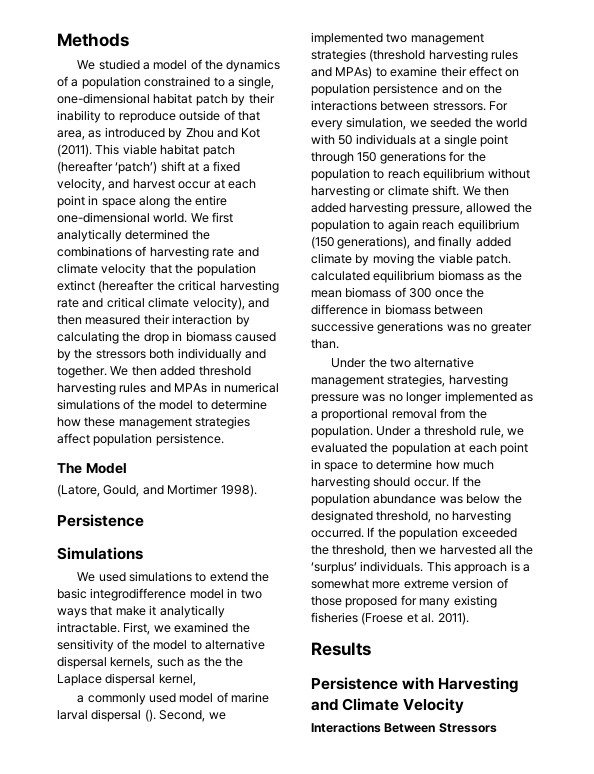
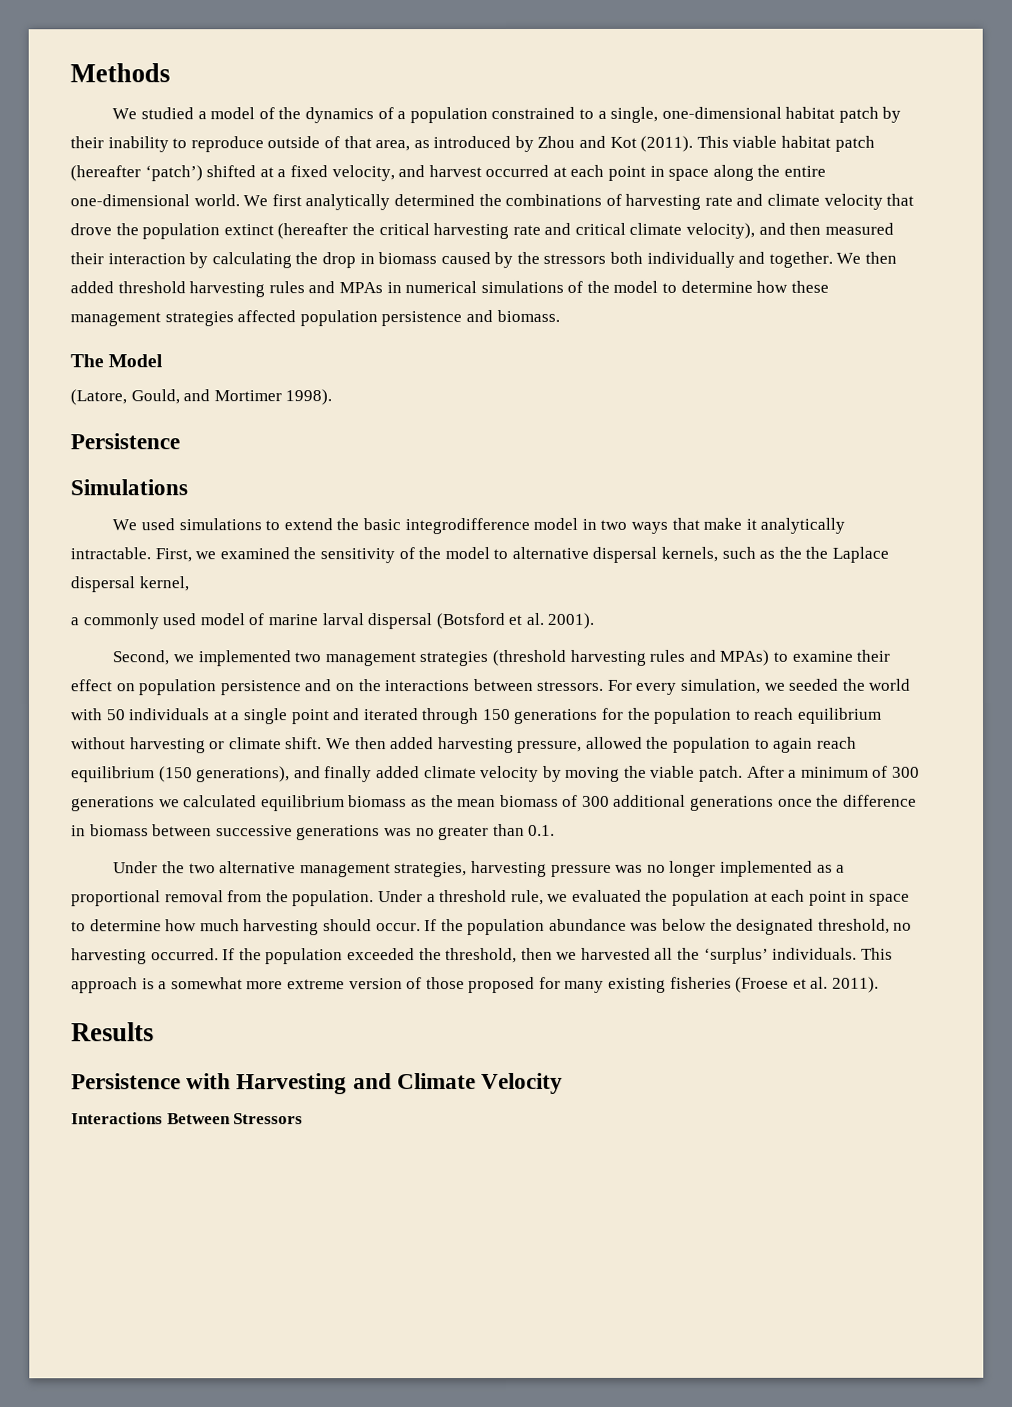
[160,161,185,172] shift -> [206,165,257,178] shifted
[178,181,212,189] occur -> [485,164,550,178] occurred
(172, 269) none -> [70,223,112,236] drove
[57,433,224,446] affect population persistence. -> [237,309,560,327] affected population persistence and biomass.
[144,709,156,722] (). -> [435,612,595,630] (Botsford et al. 2001). //
(509, 140) none -> [333,708,419,721] and iterated
(352, 258) none -> [480,765,540,783] velocity
(511, 260) none -> [746,765,921,778] [71,796,180,812] After a minimum of 300 generations we
(432, 293) none -> [613,794,775,811] additional generations
[311,339,339,349] than. -> [492,823,556,837] than 0.1.

